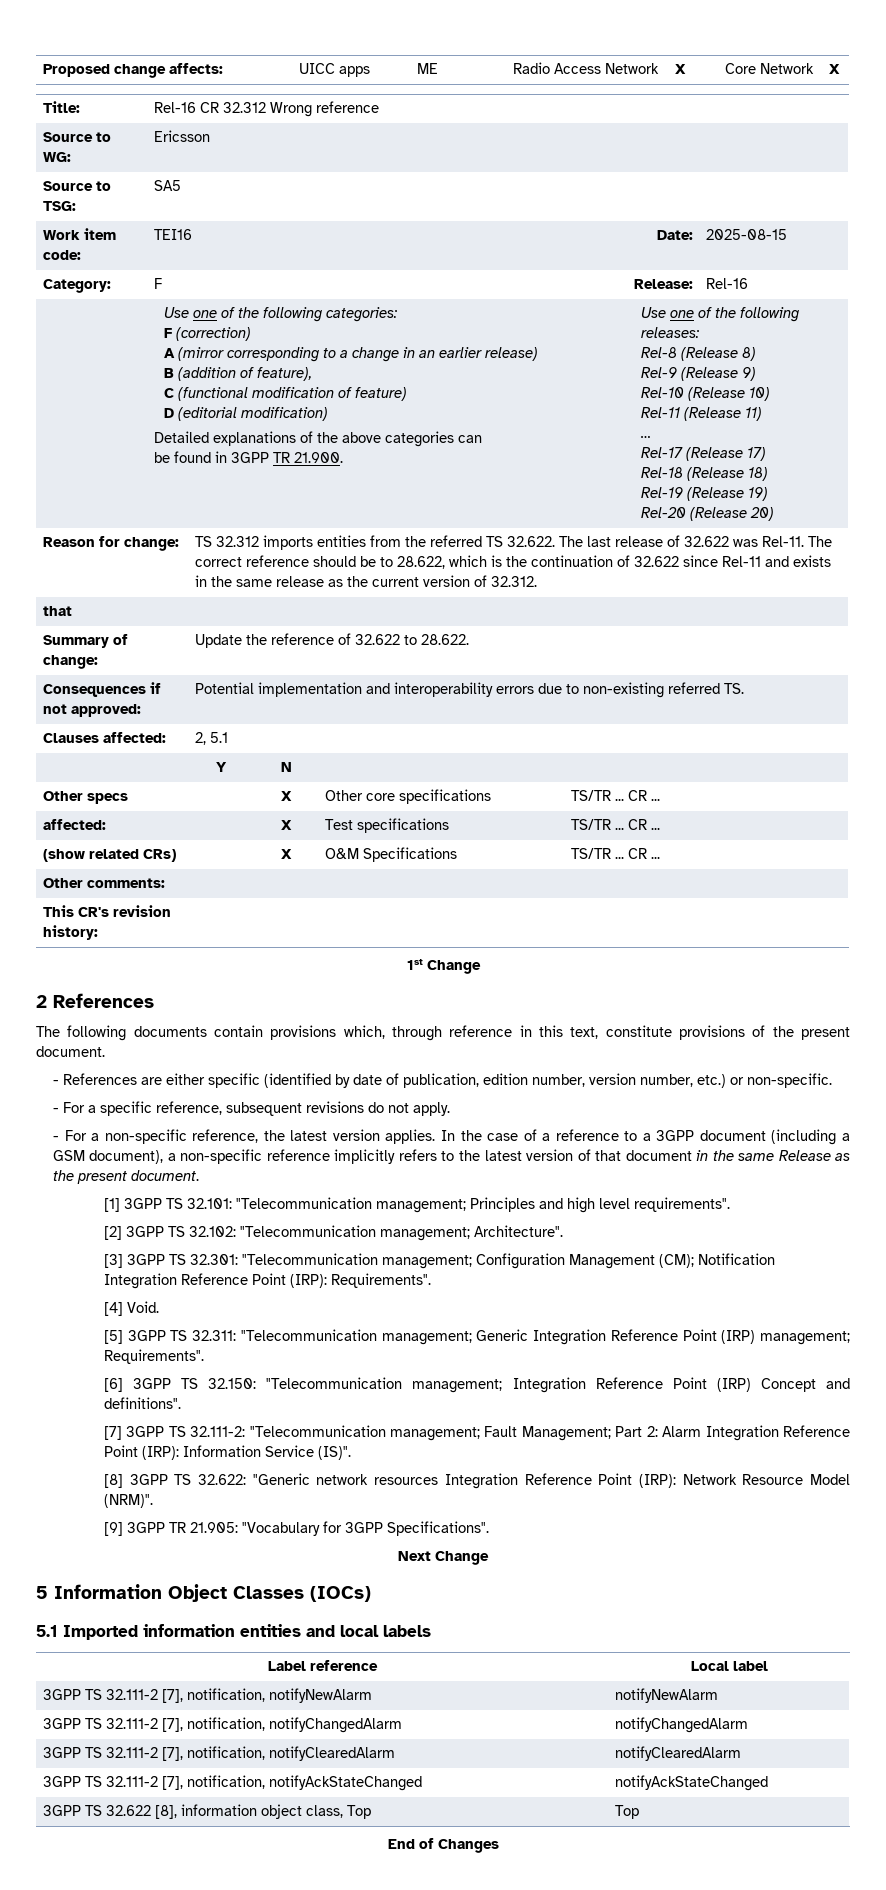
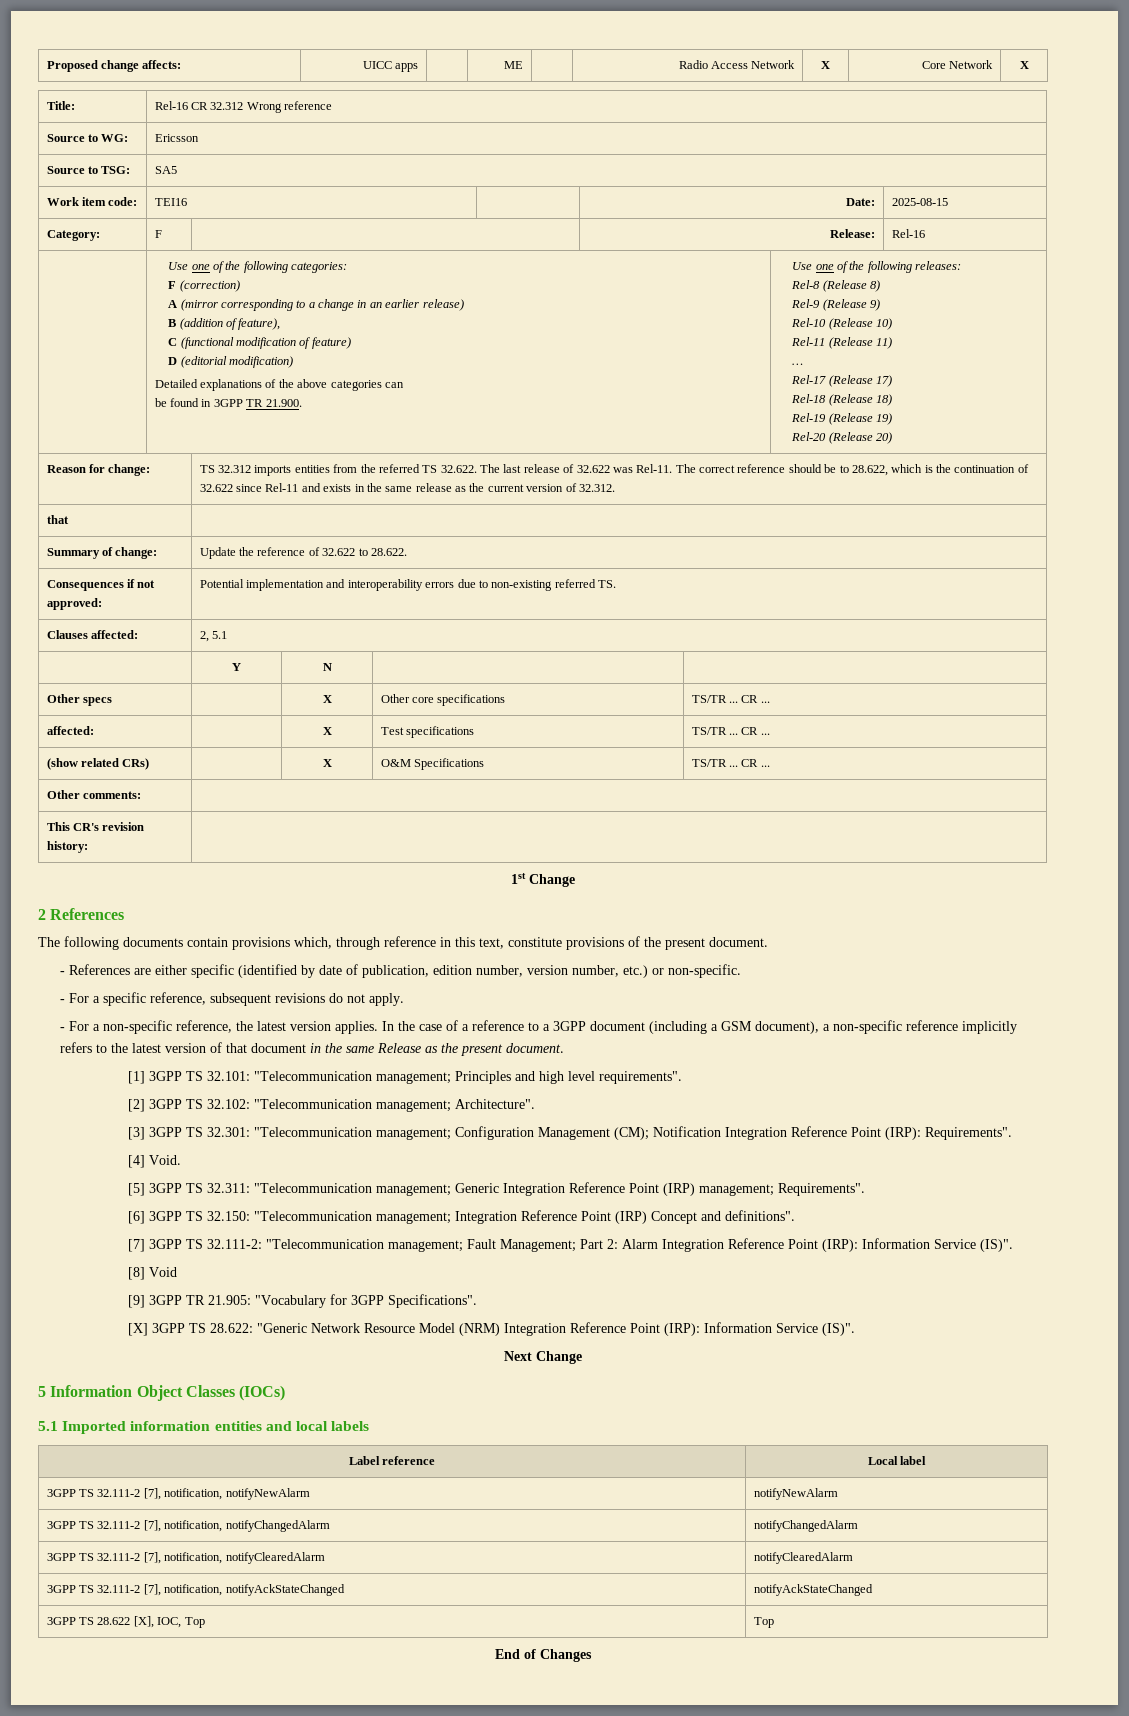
[129,1473,850,1489] [103,1494,153,1508] 3GPP TS 32.622: "Generic network resources Integration Reference Point (IRP): Network Resource Model (NRM)". -> [148,1267,177,1277] Void
(489, 1528) none -> [127,1322,855,1336] // [X] 3GPP TS 28.622: "Generic Network Resource Model (NRM) Integration Reference Point (IRP): Information Service (IS)".
[106,1804,344,1819] 32.622 [8], information object class, -> [97,1616,182,1628] 28.622 [X], IOC,

